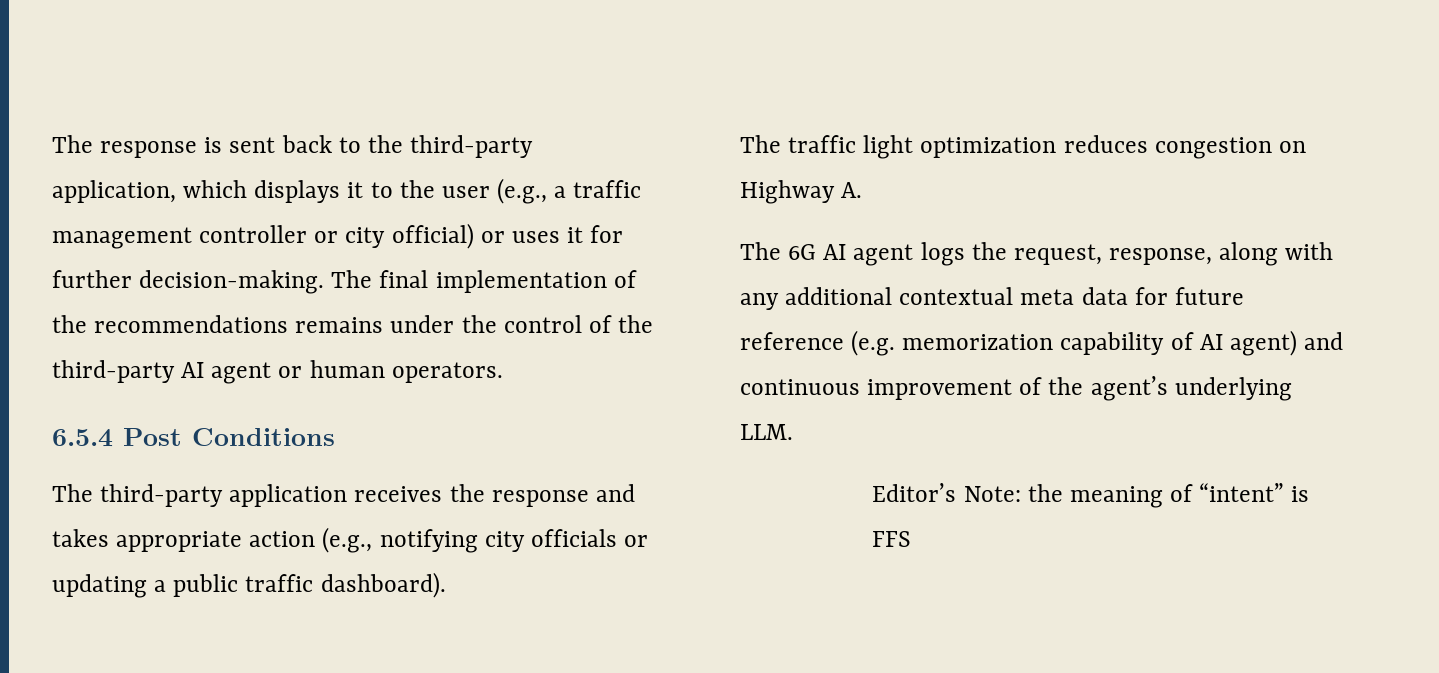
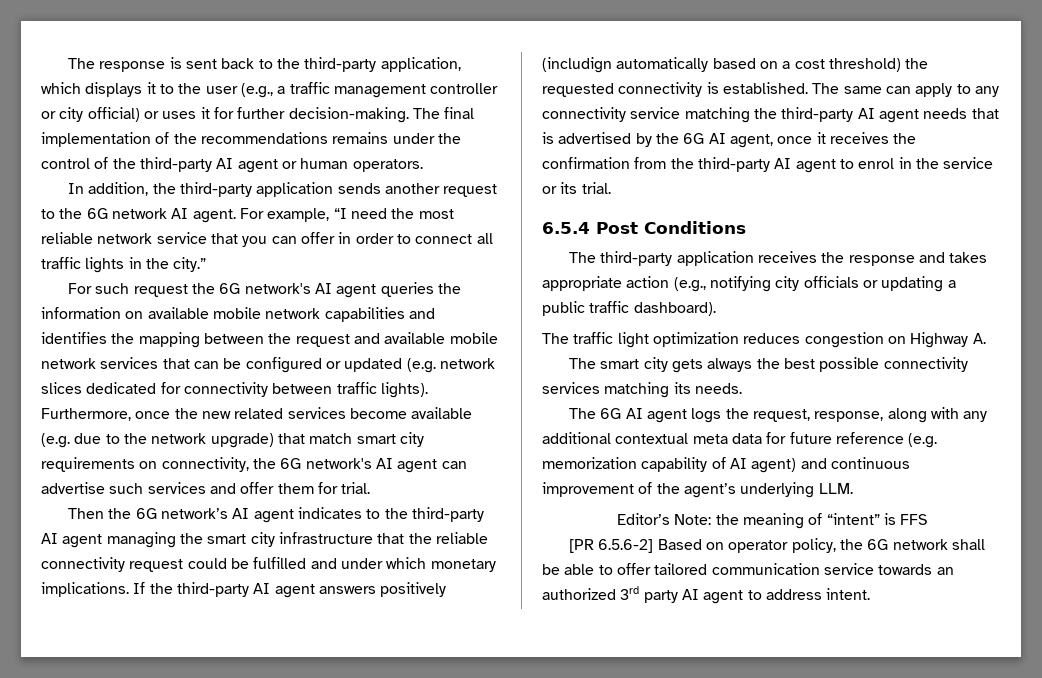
(503, 372) none -> [68,182,498,197] [41,208,454,223] [41,232,493,247] [41,257,207,273] [68,282,462,298] [41,307,435,322] [41,332,498,348] [41,357,495,373] [41,382,428,398] [41,407,473,421] [41,432,424,448] [41,457,467,473] [41,482,371,494] [68,507,485,523] [41,532,488,548] [41,557,496,572] [41,582,447,598] [542,57,929,73] [542,82,999,97] [542,107,999,123] [542,132,917,148] [542,157,994,173] [542,182,611,194] // In addition, the third-party application sends another request to the 6G network AI agent. For example, “I need the most reliable network service that you can offer in order to connect all traffic lights in the city.” // For such request the 6G network's AI agent queries the information on available mobile network capabilities and identifies the mapping between the request and available mobile network services that can be configured or updated (e.g. network slices dedicated for connectivity between traffic lights). Furthermore, once the new related services become available (e.g. due to the network upgrade) that match smart city requirements on connectivity, the 6G network's AI agent can advertise such services and offer them for trial. // Then the 6G network’s AI agent indicates to the third-party AI agent managing the smart city infrastructure that the reliable connectivity request could be fulfilled and under which monetary implications. If the third-party AI agent answers positively (includign automatically based on a cost threshold) the requested connectivity is established. The same can apply to any connectivity service matching the third-party AI agent needs that is advertised by the 6G AI agent, once it receives the confirmation from the third-party AI agent to enrol in the service or its trial.
(863, 190) none -> [569,357,968,373] [542,382,742,398] // The smart city gets always the best possible connectivity services matching its needs.
(912, 539) none -> [569,538,986,553] [542,563,954,575] [542,586,871,604] // [PR 6.5.6-2] Based on operator policy, the 6G network shall be able to offer tailored communication service towards an authorized 3rd party AI agent to address intent.

